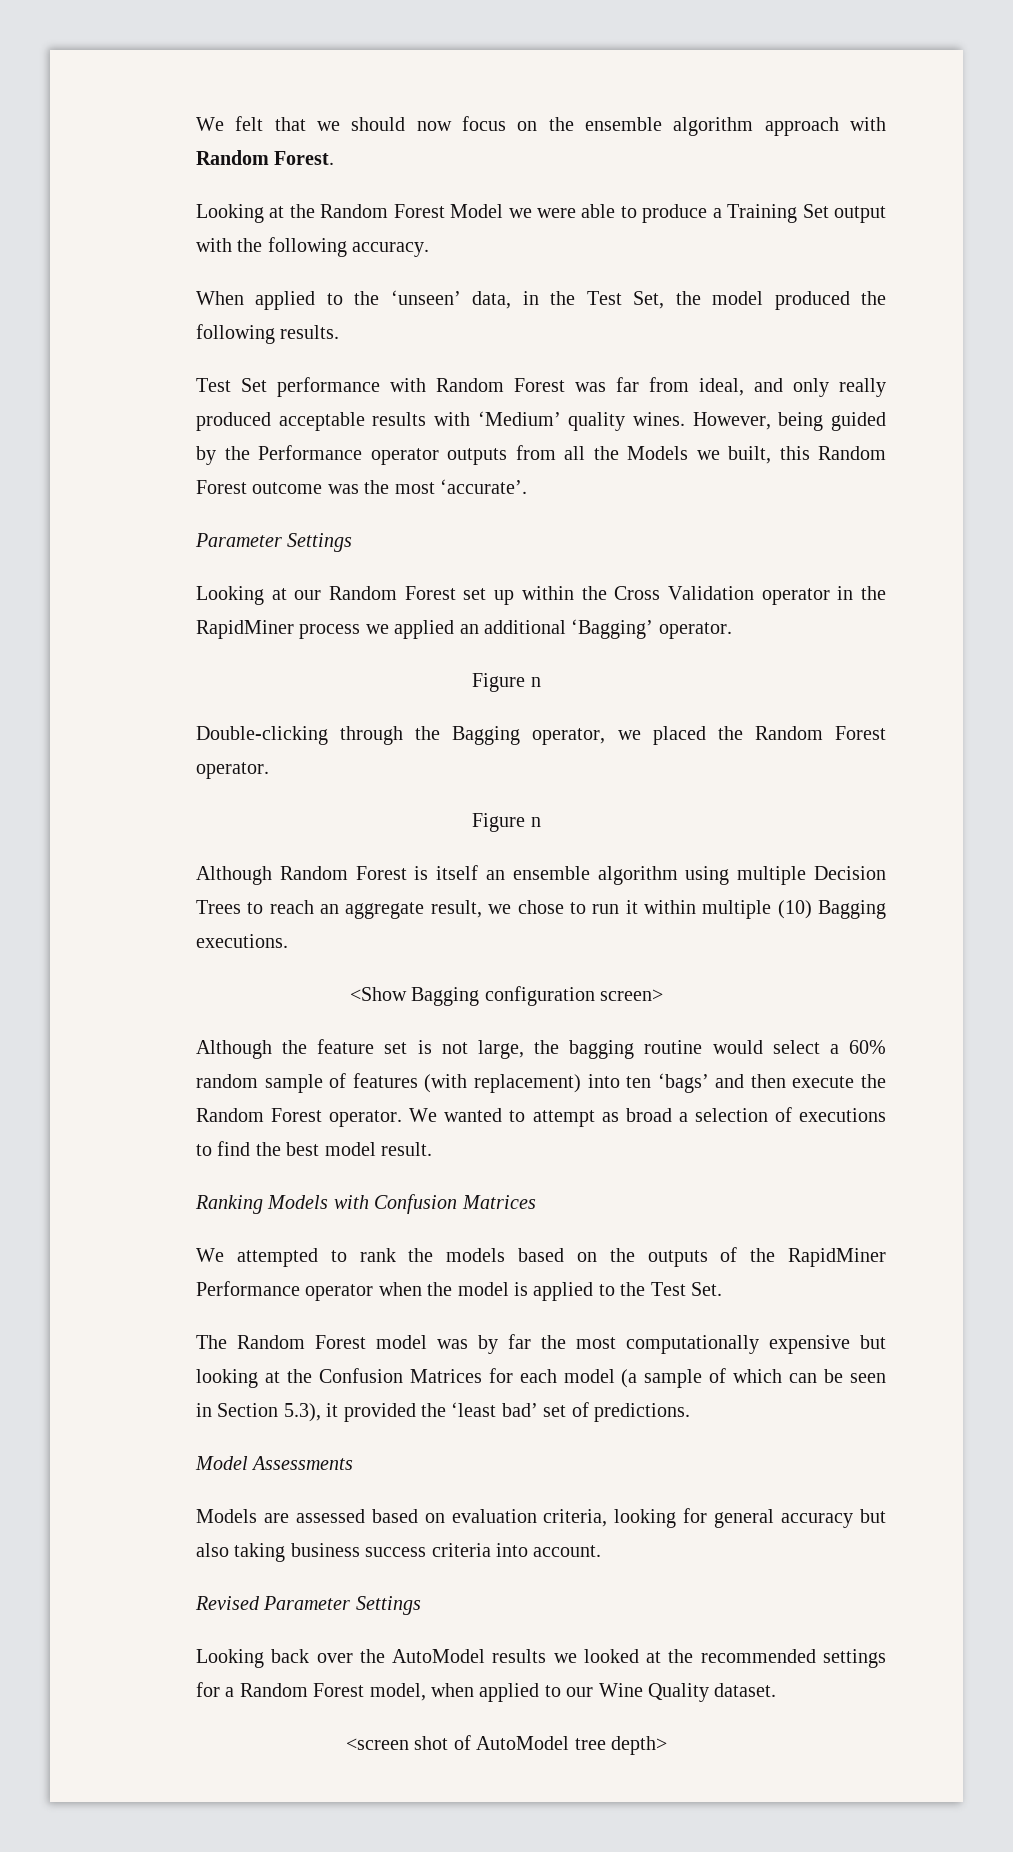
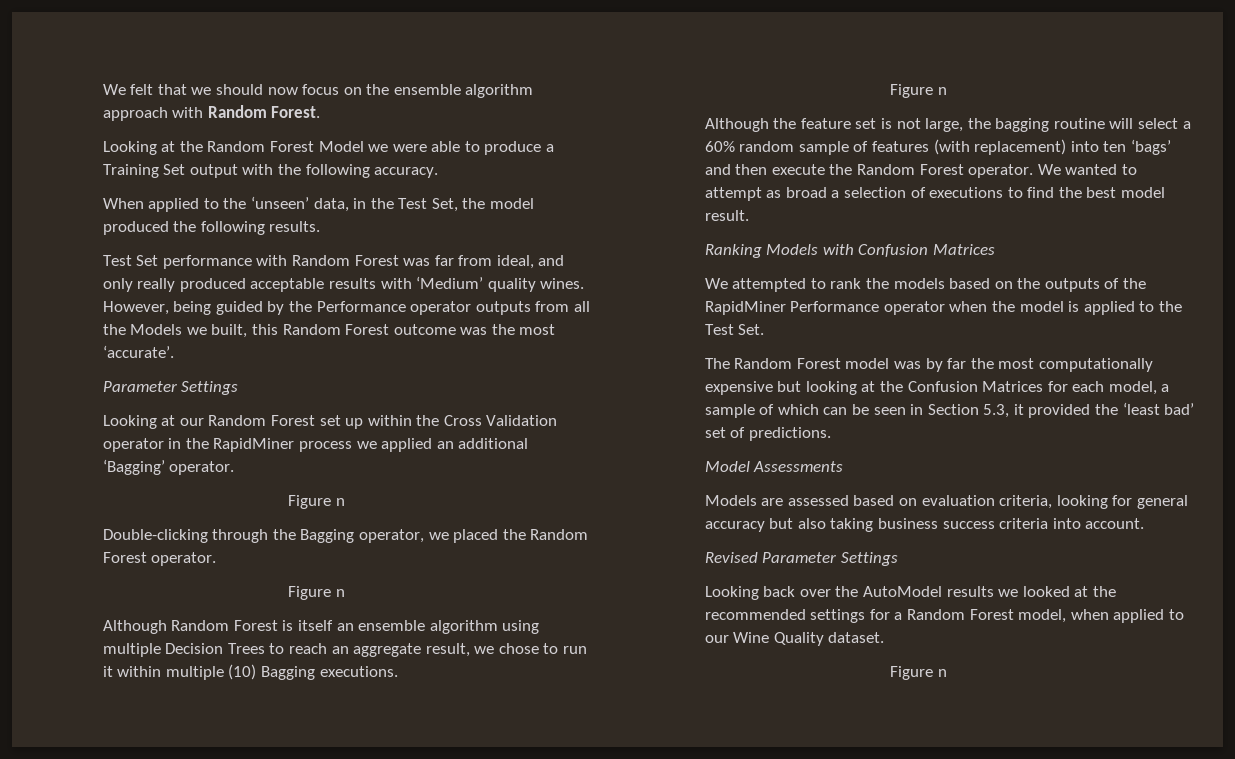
[349,986,664,1006] <Show Bagging configuration screen> -> [890,84,947,98] Figure n
[712,1040,763,1054] would -> [1109,118,1134,129] will
[563,1369,638,1388] model (a -> [1108,381,1170,395] model, a
[283,1403,321,1422] 5.3), -> [983,404,1010,418] 5.3,
[346,1735,667,1755] <screen shot of AutoModel tree depth> -> [890,666,947,680] Figure n

